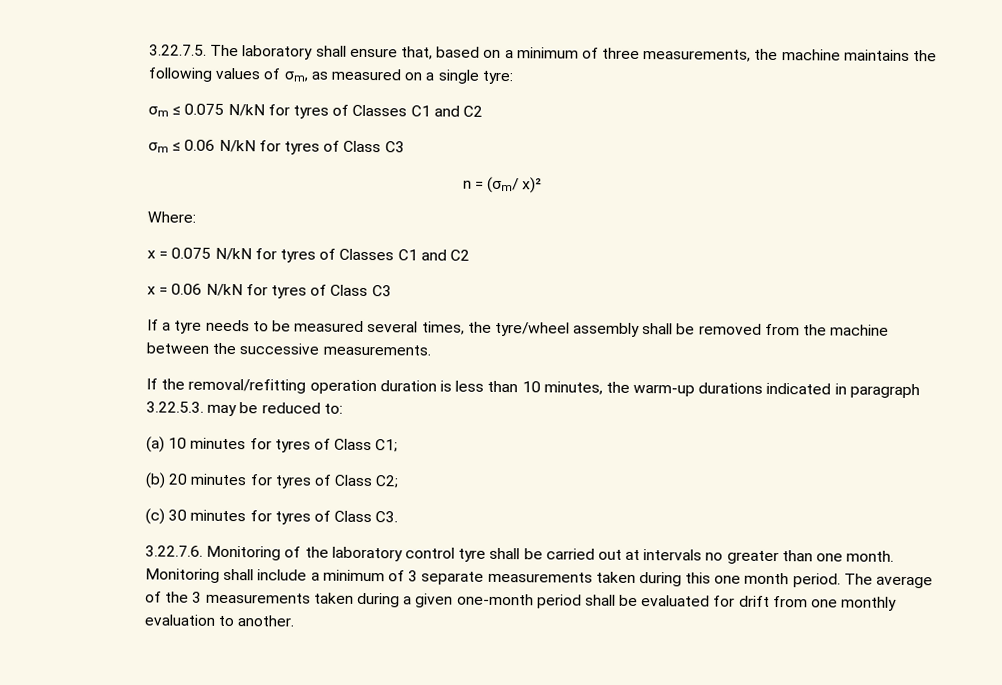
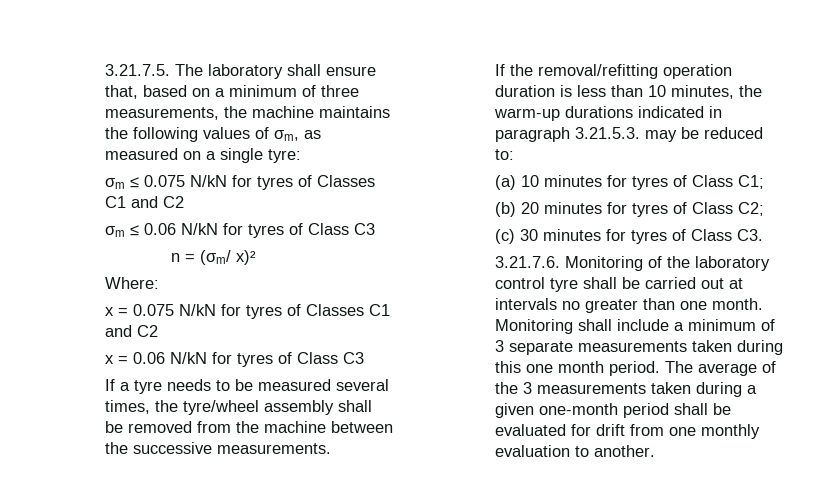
[149,44,208,56] 3.22.7.5. -> [105,64,171,76] 3.21.7.5.
[146,401,205,413] 3.22.5.3. -> [575,127,641,139] 3.21.5.3.
[145,545,204,557] 3.22.7.6. -> [495,256,561,268] 3.21.7.6.

